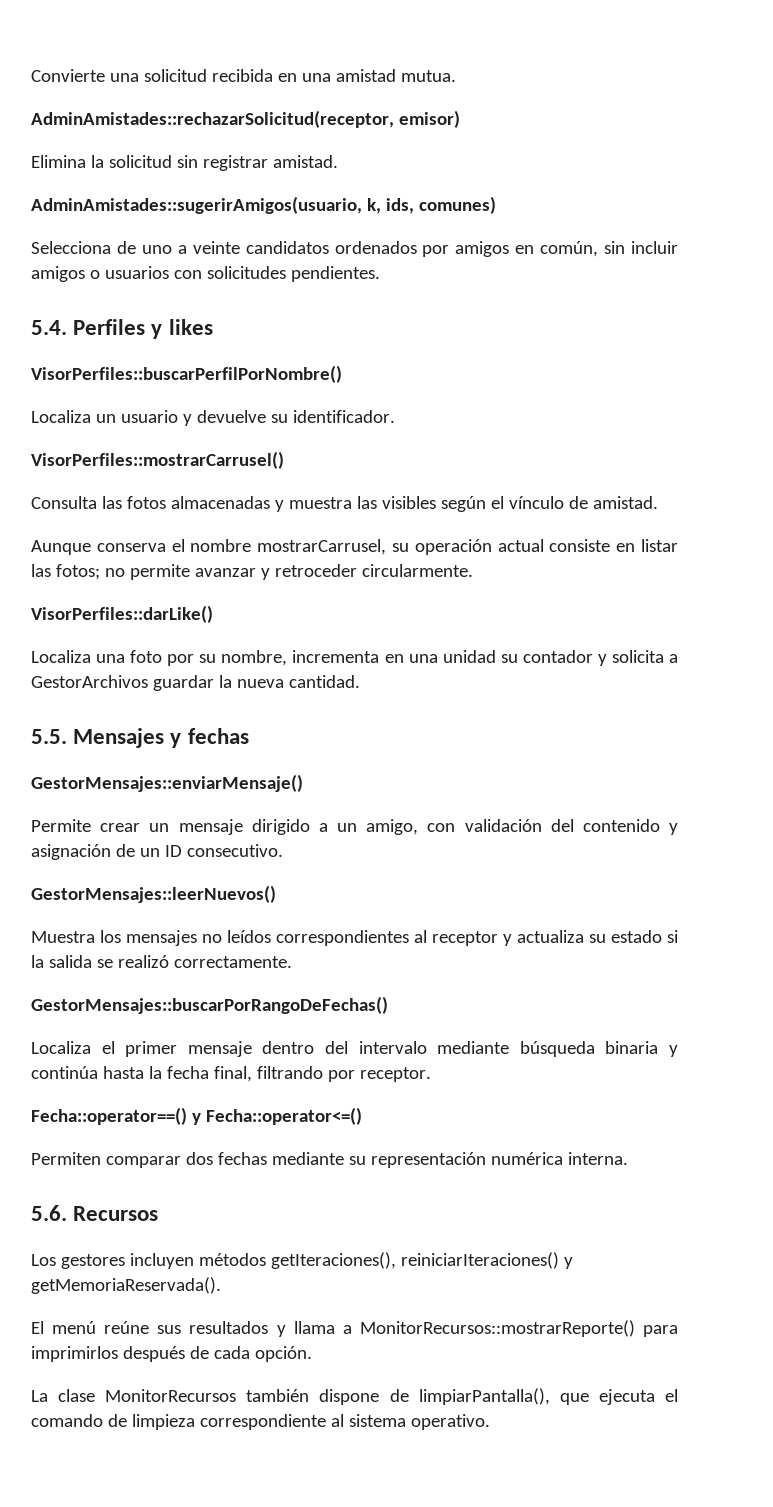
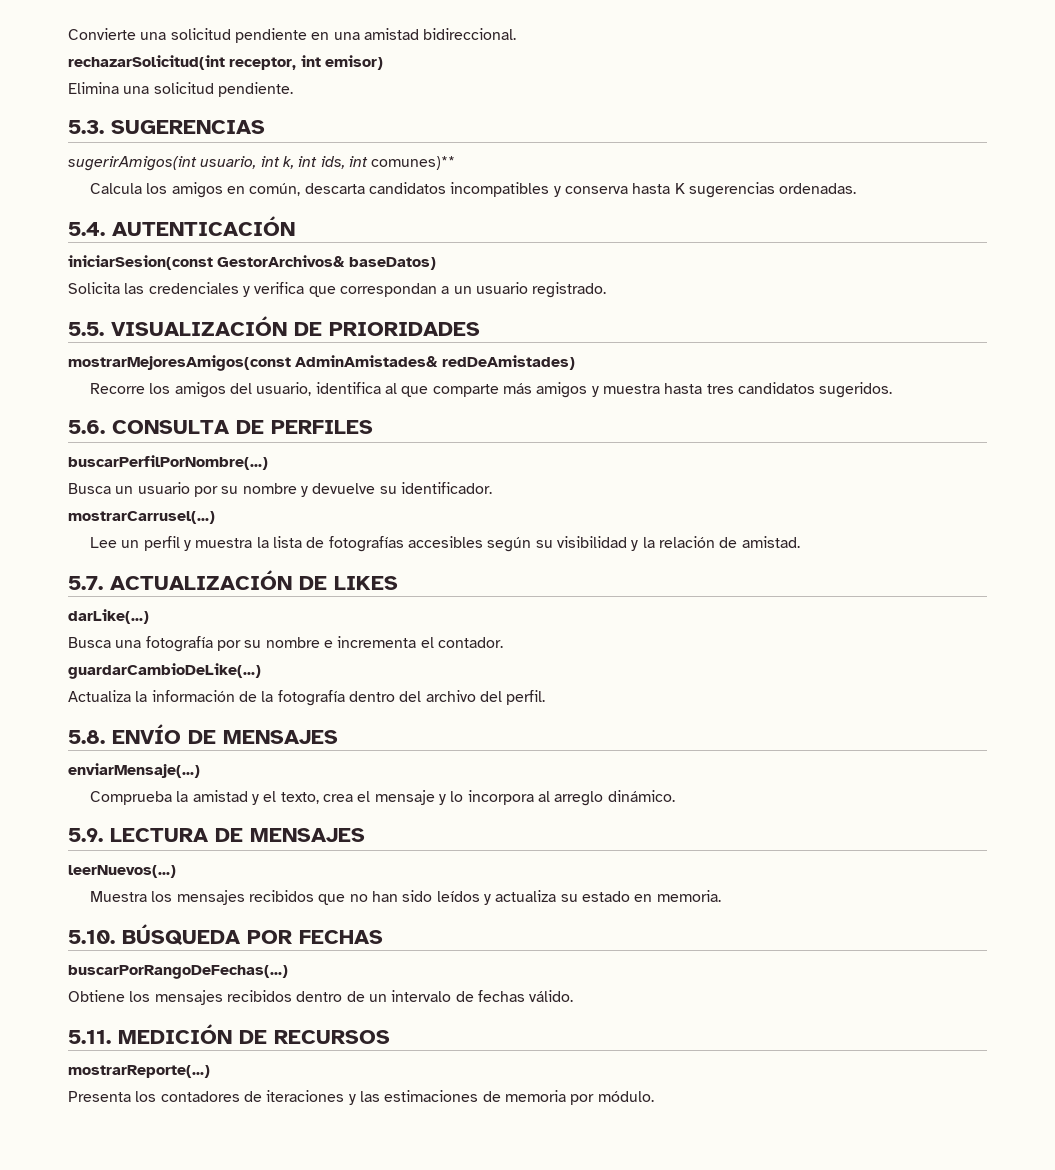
[211,69,273,82] recibida -> [234,28,307,43] pendiente
[400,70,456,82] [31,110,460,128] [31,155,338,171] [31,196,496,214] [31,241,678,257] [31,266,380,282] [31,319,213,339] [31,365,342,383] [31,410,395,426] [31,451,284,469] [31,496,658,512] [31,539,678,555] [31,564,473,580] [31,605,213,623] [31,650,678,666] [31,675,360,691] [31,728,249,748] [31,774,303,792] [31,819,678,835] [31,844,283,860] [31,885,276,903] [31,930,678,946] [31,955,292,968] [31,996,388,1014] [31,1041,679,1057] [31,1066,431,1082] [31,1107,362,1125] [31,1152,628,1168] [31,1205,159,1221] [31,1252,573,1269] [31,1277,221,1294] [31,1320,678,1337] [31,1346,312,1362] [31,1388,678,1405] [31,1414,490,1430] mutua. // AdminAmistades::rechazarSolicitud(receptor, emisor) // Elimina la solicitud sin registrar amistad. // AdminAmistades::sugerirAmigos(usuario, k, ids, comunes) // Selecciona de uno a veinte candidatos ordenados por amigos en común, sin incluir amigos o usuarios con solicitudes pendientes. // 5.4. Perfiles y likes // VisorPerfiles::buscarPerfilPorNombre() // Localiza un usuario y devuelve su identificador. // VisorPerfiles::mostrarCarrusel() // Consulta las fotos almacenadas y muestra las visibles según el vínculo de amistad. // Aunque conserva el nombre mostrarCarrusel, su operación actual consiste en listar las fotos; no permite avanzar y retroceder circularmente. // VisorPerfiles::darLike() // Localiza una foto por su nombre, incrementa en una unidad su contador y solicita a GestorArchivos guardar la nueva cantidad. // 5.5. Mensajes y fechas // GestorMensajes::enviarMensaje() // Permite crear un mensaje dirigido a un amigo, con validación del contenido y asignación de un ID consecutivo. // GestorMensajes::leerNuevos() // Muestra los mensajes no leídos correspondientes al receptor y actualiza su estado si la salida se realizó correctamente. // GestorMensajes::buscarPorRangoDeFechas() // Localiza el primer mensaje dentro del intervalo mediante búsqueda binaria y continúa hasta la fecha final, filtrando por receptor. // Fecha::operator==() y Fecha::operator<=() // Permiten comparar dos fechas mediante su representación numérica interna. // 5.6. Recursos // Los gestores incluyen métodos getIteraciones(), reiniciarIteraciones() y getMemoriaReservada(). // El menú reúne sus resultados y llama a MonitorRecursos::mostrarReporte() para imprimirlos después de cada opción. // La clase MonitorRecursos también dispone de limpiarPantalla(), que ejecuta el comando de limpieza correspondiente al sistema operativo. -> [423,28,517,40] [68,55,383,70] [68,82,293,97] [68,120,265,134] [68,156,456,171] [90,182,857,198] [68,216,295,236] [68,255,436,270] [68,282,607,298] [68,316,480,336] [68,355,575,371] [90,382,893,398] [68,420,373,434] [68,455,268,470] [68,482,492,497] [68,511,215,524] [90,536,800,552] [68,570,398,590] [68,609,149,624] [68,636,503,652] [68,663,261,679] [68,690,546,706] [68,724,338,744] [68,763,200,778] [90,790,675,806] [68,828,365,842] [68,865,176,878] [90,890,721,905] [68,924,383,946] [68,965,288,979] [68,990,574,1005] [68,1024,390,1044] [68,1065,210,1078] [68,1090,654,1105] bidireccional. // rechazarSolicitud(int receptor, int emisor) // Elimina una solicitud pendiente. // 5.3. SUGERENCIAS // sugerirAmigos(int usuario, int k, int ids, int comunes)** // Calcula los amigos en común, descarta candidatos incompatibles y conserva hasta K sugerencias ordenadas. // 5.4. AUTENTICACIÓN // iniciarSesion(const GestorArchivos& baseDatos) // Solicita las credenciales y verifica que correspondan a un usuario registrado. // 5.5. VISUALIZACIÓN DE PRIORIDADES // mostrarMejoresAmigos(const AdminAmistades& redDeAmistades) // Recorre los amigos del usuario, identifica al que comparte más amigos y muestra hasta tres candidatos sugeridos. // 5.6. CONSULTA DE PERFILES // buscarPerfilPorNombre(...) // Busca un usuario por su nombre y devuelve su identificador. // mostrarCarrusel(...) // Lee un perfil y muestra la lista de fotografías accesibles según su visibilidad y la relación de amistad. // 5.7. ACTUALIZACIÓN DE LIKES // darLike(...) // Busca una fotografía por su nombre e incrementa el contador. // guardarCambioDeLike(...) // Actualiza la información de la fotografía dentro del archivo del perfil. // 5.8. ENVÍO DE MENSAJES // enviarMensaje(...) // Comprueba la amistad y el texto, crea el mensaje y lo incorpora al arreglo dinámico. // 5.9. LECTURA DE MENSAJES // leerNuevos(...) // Muestra los mensajes recibidos que no han sido leídos y actualiza su estado en memoria. // 5.10. BÚSQUEDA POR FECHAS // buscarPorRangoDeFechas(...) // Obtiene los mensajes recibidos dentro de un intervalo de fechas válido. // 5.11. MEDICIÓN DE RECURSOS // mostrarReporte(...) // Presenta los contadores de iteraciones y las estimaciones de memoria por módulo.

